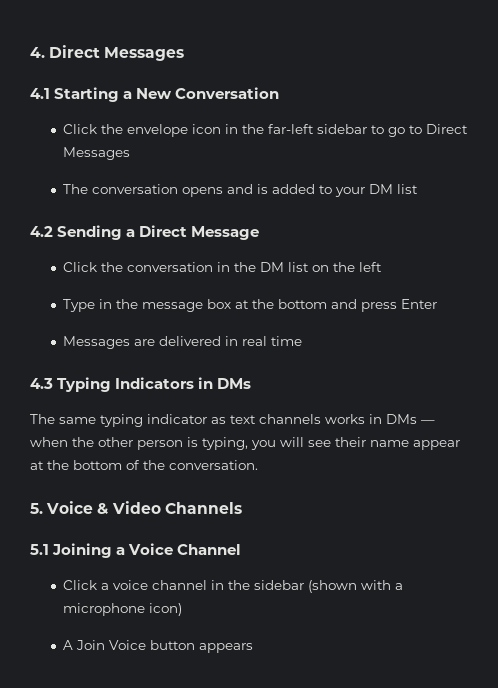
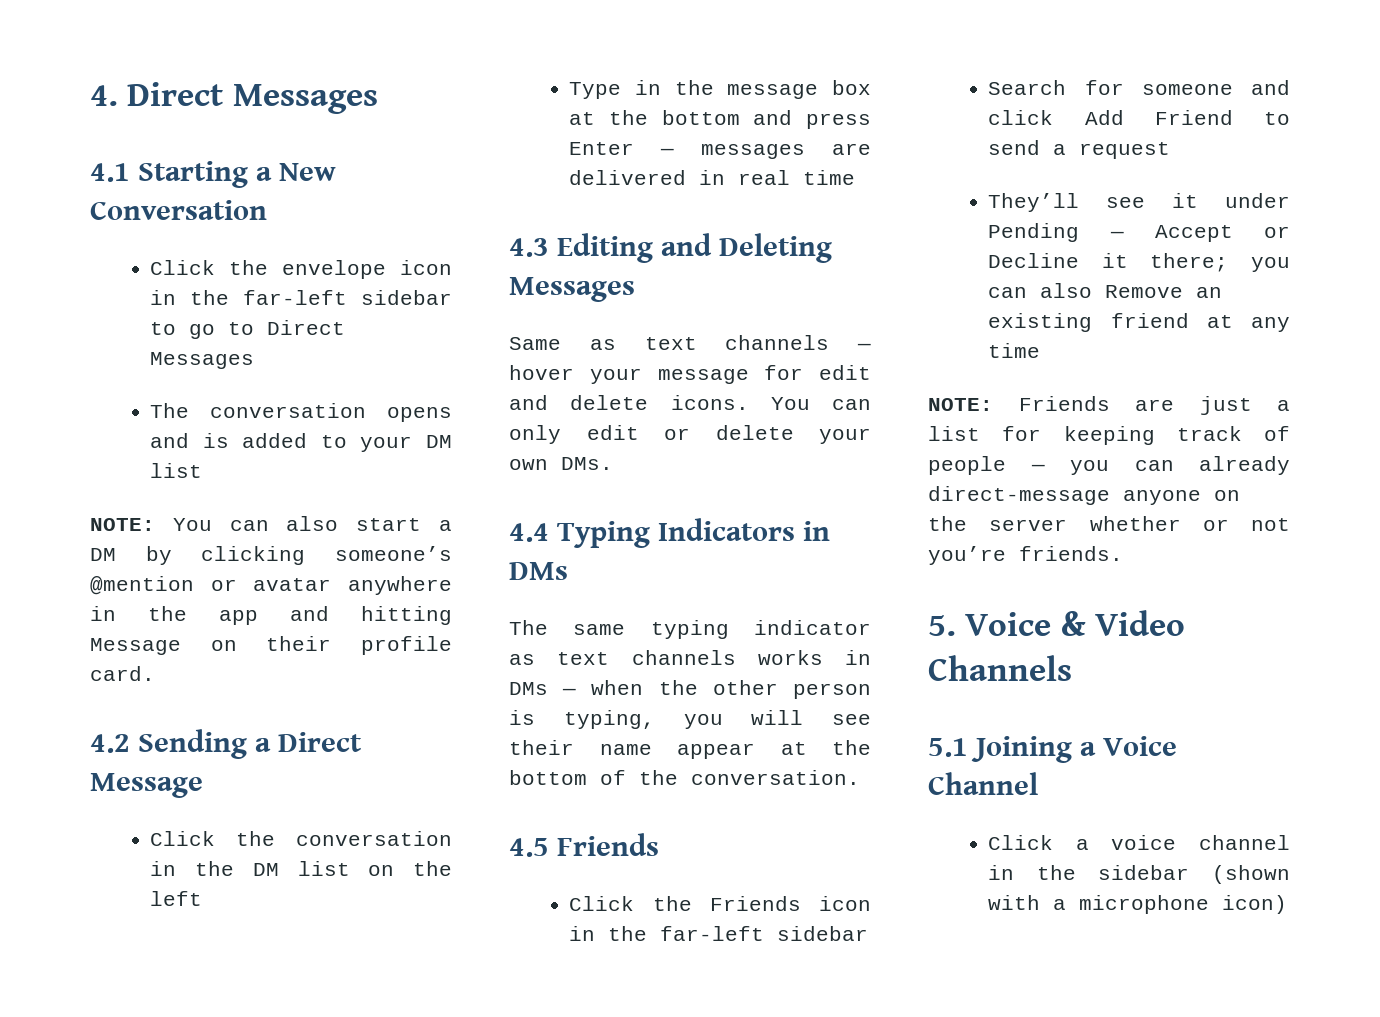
(419, 189) none -> [90,516,452,531] [90,546,452,565] [90,576,452,595] [90,606,452,625] [90,636,452,655] [90,666,155,681] // NOTE: You can also start a DM by clicking someone’s @mention or avatar anywhere in the app and hitting Message on their profile card.
[63,336,131,349] // Messages -> [660,144,806,159] — messages
(53, 383) none -> [557,233,833,263] [509,277,635,302] [509,335,871,350] [509,365,871,384] [509,395,871,410] [509,425,871,444] [509,457,613,470] [509,523,549,542] Editing and Deleting Messages // Same as text channels — hover your message for edit and delete icons. You can only edit or delete your own DMs. // 4.4
(258, 465) none -> [509,833,660,857] [569,896,871,911] [569,926,869,941] [988,80,1290,95] [988,110,1290,125] [988,140,1171,159] [988,193,1290,212] [988,223,1290,242] [988,253,1290,272] [988,283,1223,298] [988,313,1290,332] [988,343,1041,358] [928,396,1290,415] [928,426,1290,445] [928,456,1290,475] [928,486,1240,505] [928,516,1290,531] [928,546,1123,565] // 4.5 Friends // Click the Friends icon in the far-left sidebar // Search for someone and click Add Friend to send a request // They’ll see it under Pending — Accept or Decline it there; you can also Remove an existing friend at any time // NOTE: Friends are just a list for keeping track of people — you can already direct-message anyone on the server whether or not you’re friends.
[63,640,254,653] // A Join Voice button appears -> (1288, 904) none

